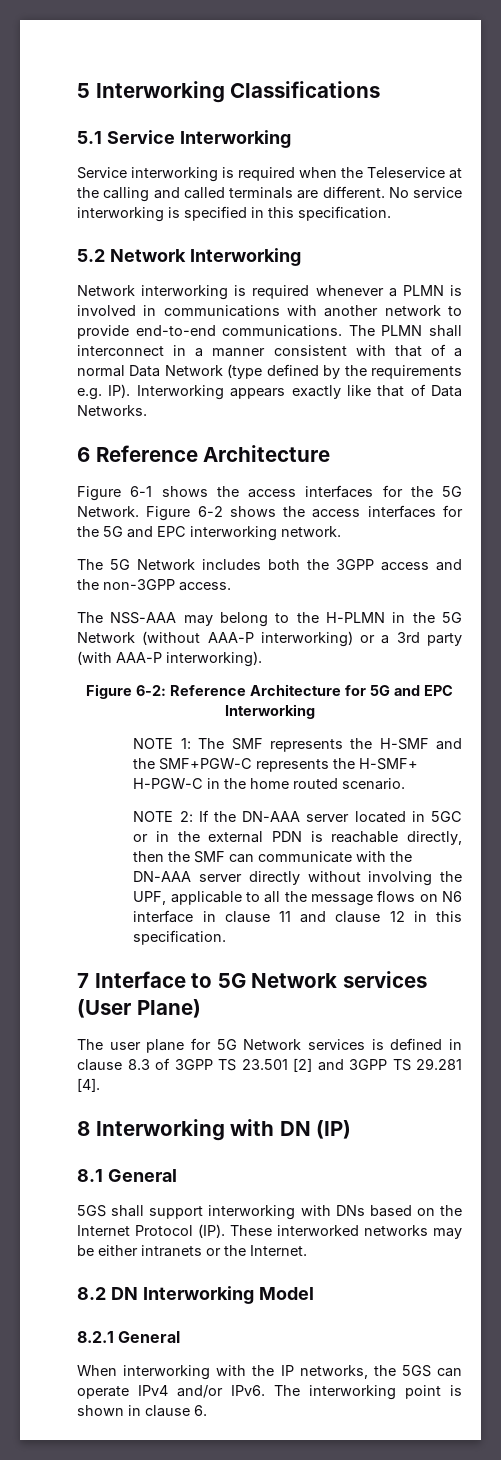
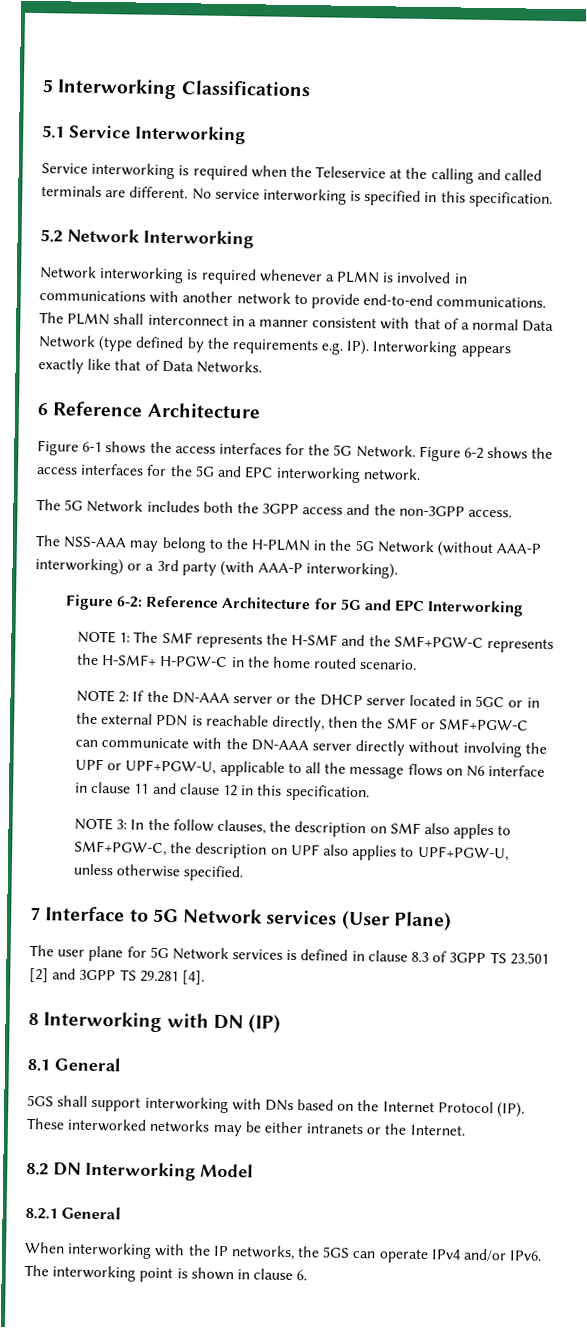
(350, 818) none -> [276,693,406,707] or the DHCP server
(226, 857) none -> [420,718,529,731] or SMF+PGW-C
[133,891,167,905] UPF, -> [75,758,217,775] UPF or UPF+PGW-U,
(227, 937) none -> [74,817,512,840] [74,840,509,862] [73,863,244,882] // NOTE 3: In the follow clauses, the description on SMF also apples to SMF+PGW-C, the description on UPF also applies to UPF+PGW-U, unless otherwise specified.

